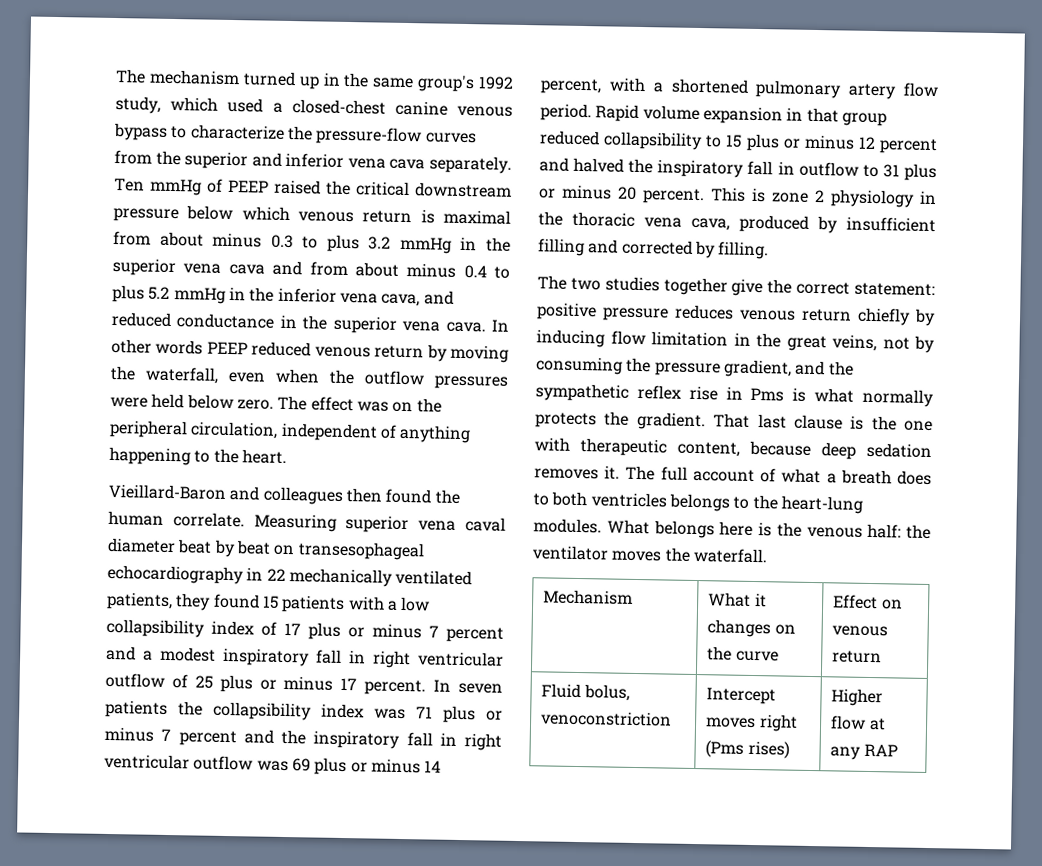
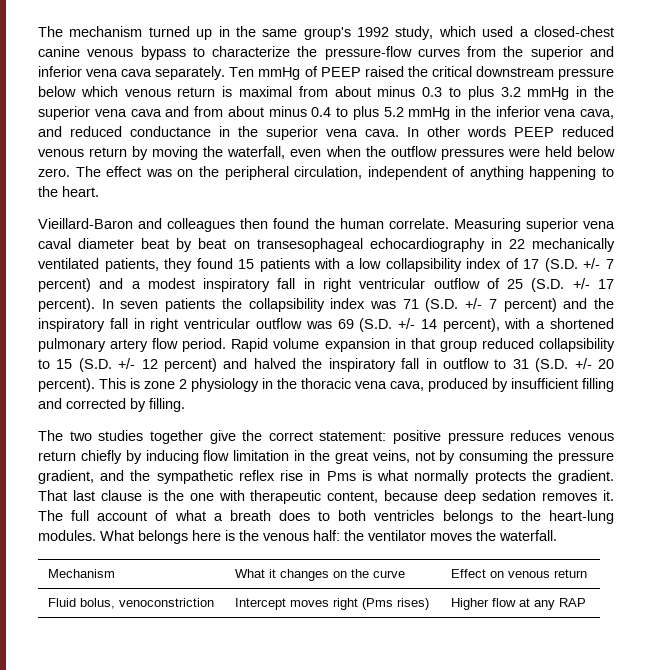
[308,622,504,643] plus or minus 7 percent -> [544,258,615,272] [38,278,91,292] (S.D. +/- 7 percent)
[219,674,427,696] plus or minus 17 percent. -> [531,278,614,292] [38,298,95,312] (S.D. +/- 17 percent).
[443,705,503,724] [104,726,237,747] plus or minus 7 percent -> [425,298,557,312] (S.D. +/- 7 percent)
[314,757,442,776] [540,78,602,95] plus or minus 14 percent, -> [359,318,500,332] (S.D. +/- 14 percent),
[745,133,938,155] plus or minus 12 percent -> [78,358,218,372] (S.D. +/- 12 percent)
[904,163,937,182] [539,184,705,205] plus or minus 20 percent. -> [535,358,615,372] [38,378,95,392] (S.D. +/- 20 percent).

